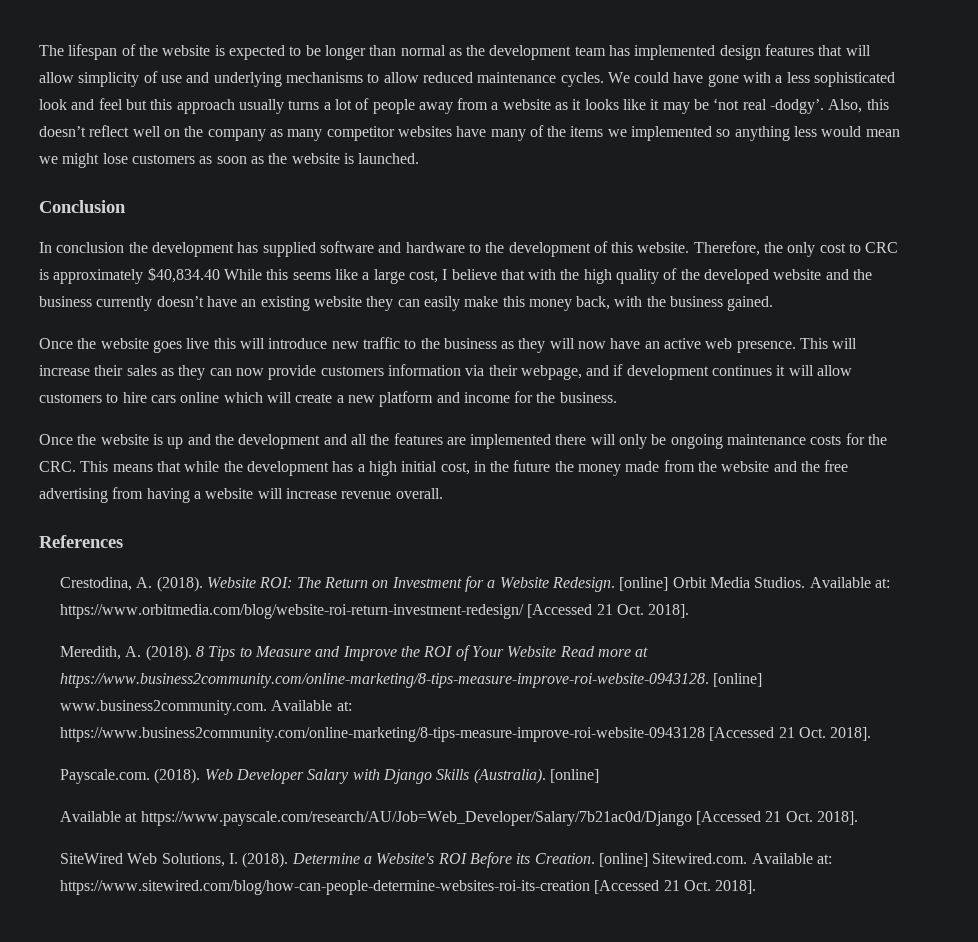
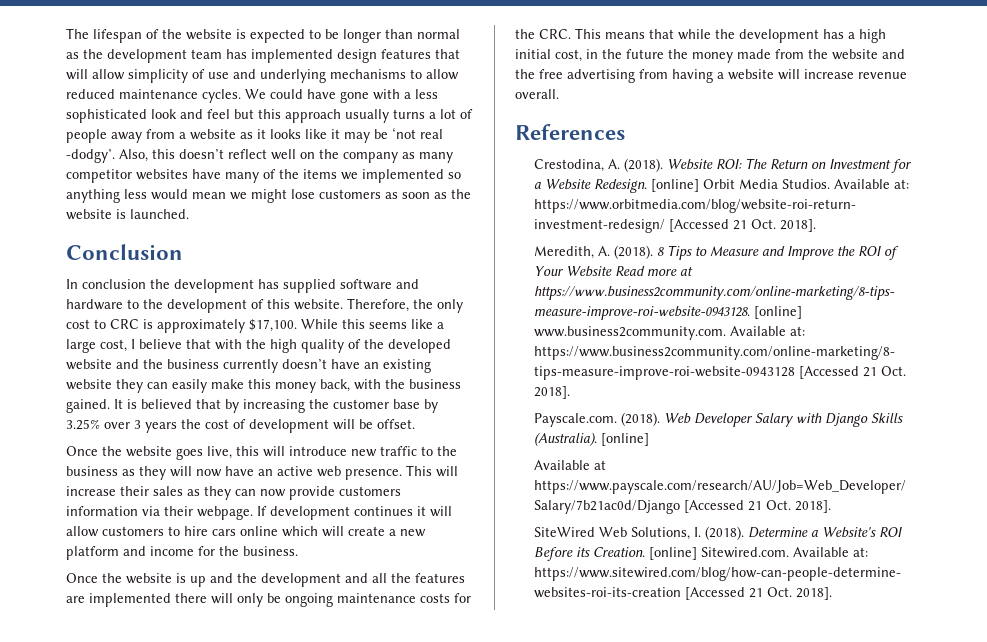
[147,267,220,283] $40,834.40 -> [249,319,297,332] $17,100.
(774, 303) none -> [114,399,438,413] [66,419,415,433] It is believed that by increasing the customer base by 3.25% over 3 years the cost of development will be offset.
[186,338,210,349] live -> [207,446,232,459] live,
[520,364,624,380] webpage, and if -> [197,506,267,520] webpage. If

